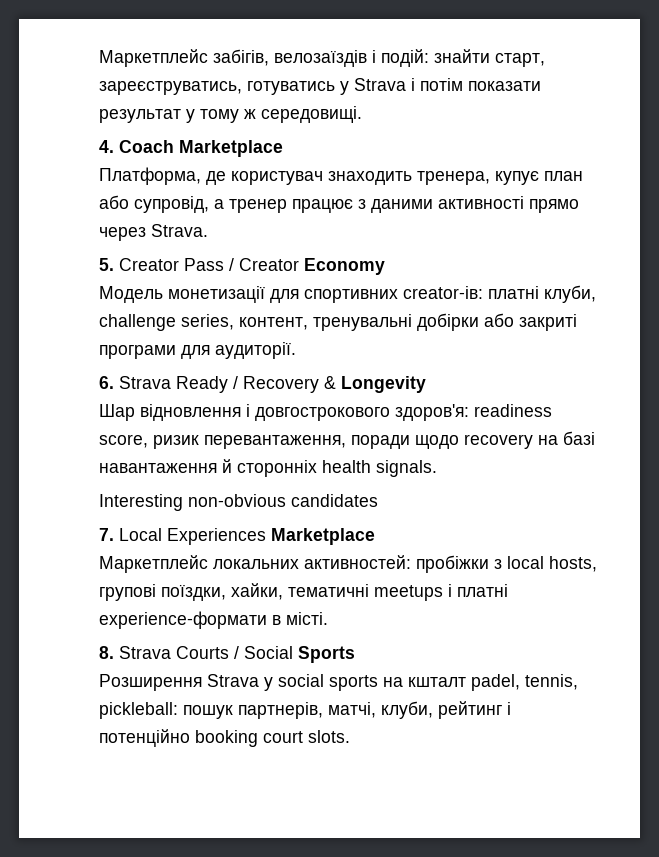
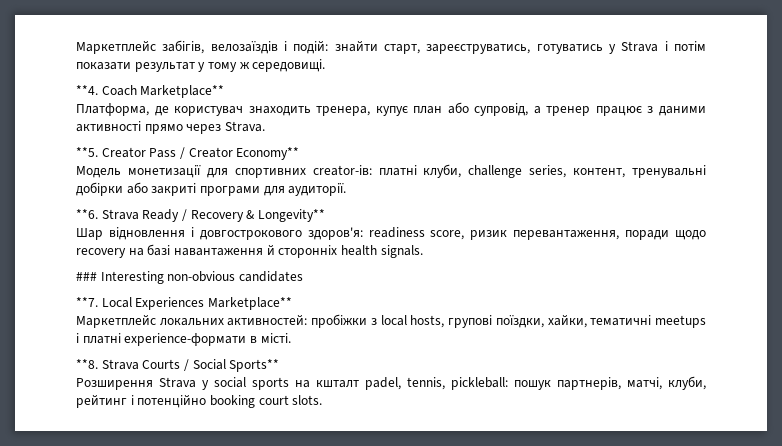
[99,140,283,157] 4. Coach Marketplace -> [76,85,225,98] **4. Coach Marketplace**
[99,258,114,271] 5. -> [76,147,98,157] **5.
[304,258,385,275] Economy -> [236,147,300,160] Economy**
[99,376,114,389] 6. -> [76,209,98,219] **6.
[341,376,426,393] Longevity -> [257,209,325,222] Longevity**
(437, 468) none -> [76,272,97,281] ###
[99,528,114,541] 7. -> [76,297,98,307] **7.
[271,528,375,545] Marketplace -> [207,297,292,310] Marketplace**
[99,646,114,659] 8. -> [76,359,98,369] **8.
[298,646,355,663] Sports -> [229,359,280,372] Sports**

